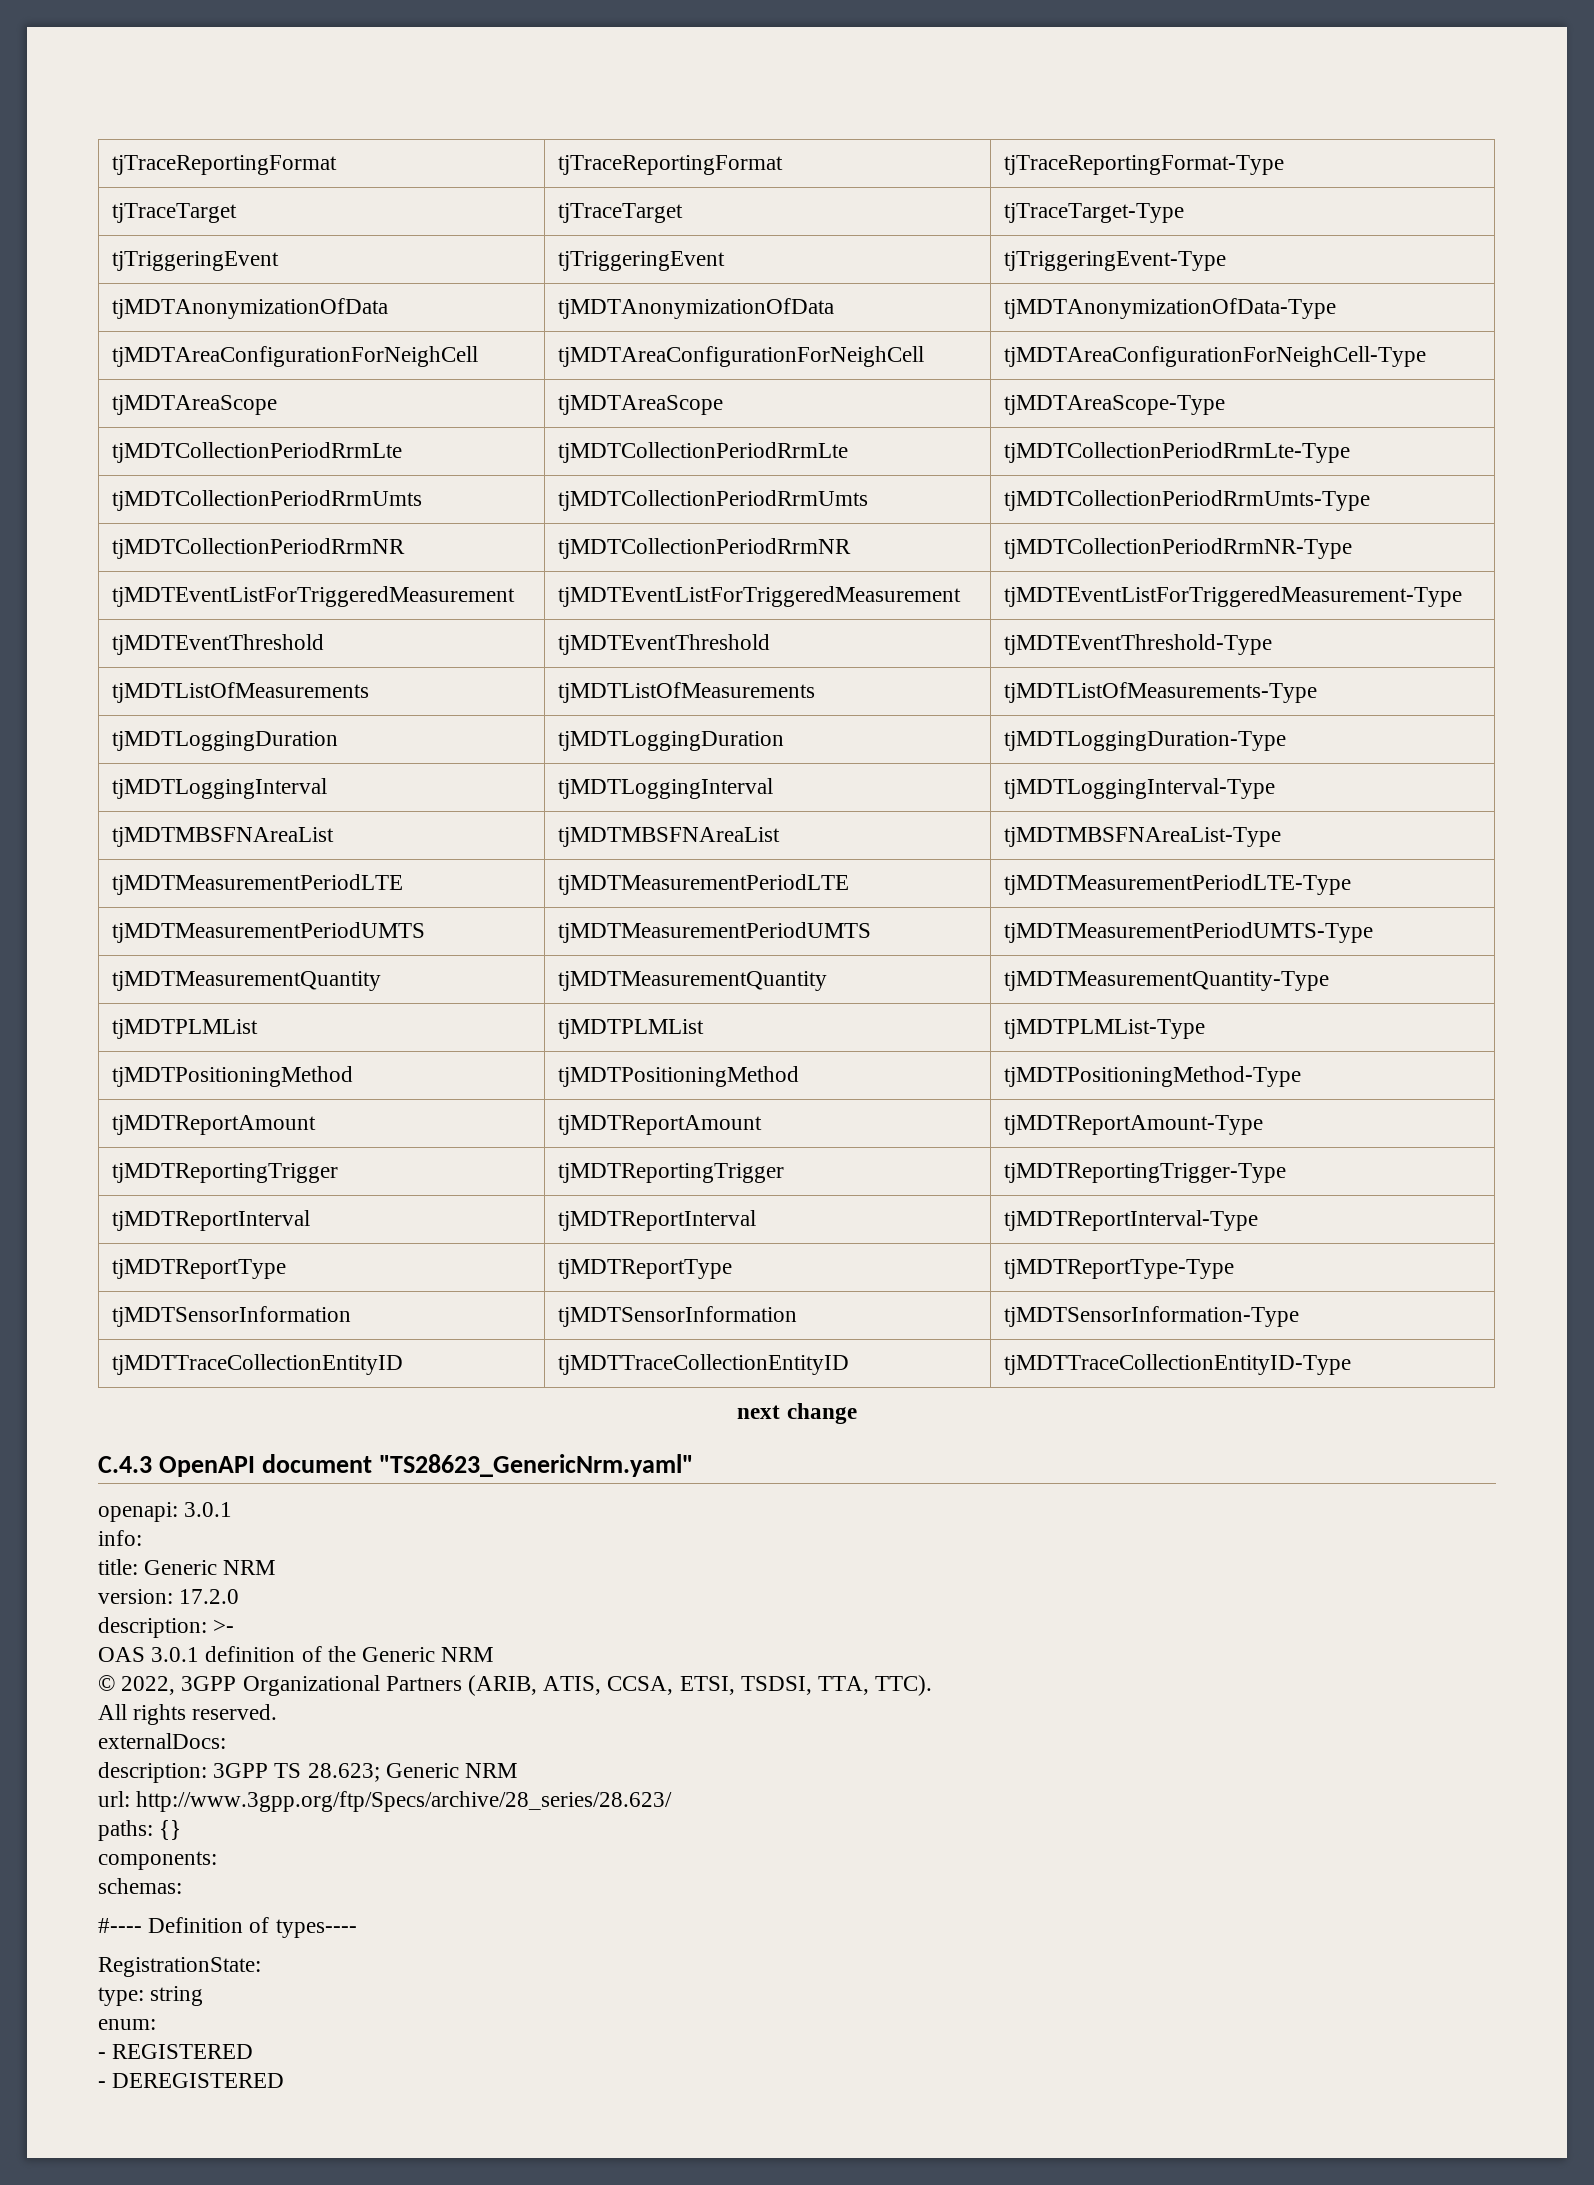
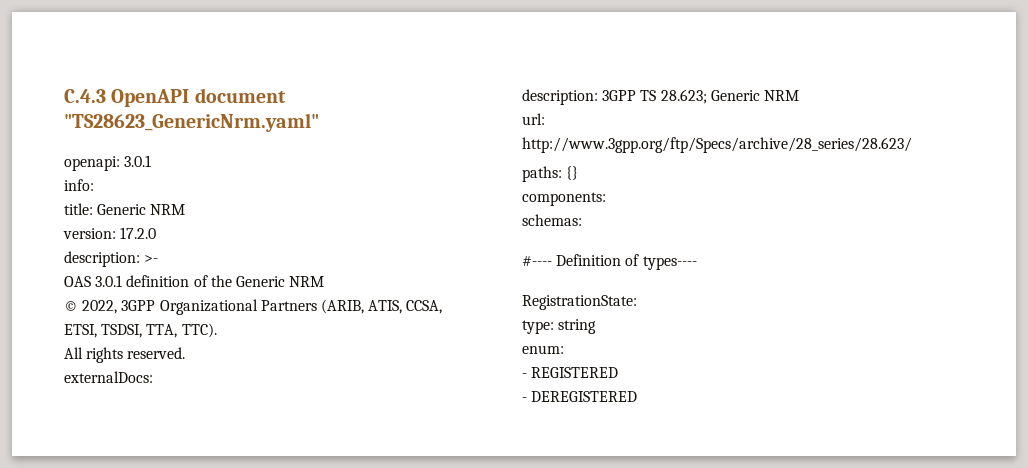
[112,155,338,175] [558,155,784,175] [1004,155,1285,175] [112,203,238,223] [558,203,684,223] [1004,203,1185,223] [112,251,280,271] [558,251,726,271] [1004,251,1227,271] [112,298,389,319] [558,298,835,319] [1004,298,1337,319] [112,346,479,367] [558,346,925,367] [1004,346,1427,367] [112,395,278,415] [558,395,724,415] [1004,395,1226,415] [112,442,403,463] [558,442,849,463] [1004,442,1351,463] [112,490,423,511] [558,490,869,511] [1004,490,1371,511] [112,538,406,559] [558,538,852,559] [1004,538,1353,559] [112,586,516,607] [558,586,962,607] [1004,586,1463,607] [112,634,325,655] [558,634,771,655] [1004,634,1273,655] [112,682,370,703] [558,682,816,703] [1004,682,1318,703] [112,731,339,751] [558,731,785,751] [1004,731,1287,751] [112,778,328,799] [558,778,774,799] [1004,778,1276,799] [112,827,335,847] [558,827,781,847] [1004,827,1282,847] [112,874,404,895] [558,874,850,895] [1004,874,1352,895] [112,922,426,943] [558,922,872,943] [1004,922,1374,943] [112,971,382,991] [558,971,828,991] [1004,971,1330,991] [112,1019,259,1039] [558,1019,705,1039] [1004,1019,1206,1039] [112,1066,354,1087] [558,1066,800,1087] [1004,1066,1302,1087] [112,1115,317,1135] [558,1115,763,1135] [1004,1115,1264,1135] [112,1163,339,1183] [558,1163,785,1183] [1004,1163,1287,1183] [112,1210,311,1231] [558,1210,757,1231] [1004,1210,1259,1231] [112,1259,287,1279] [558,1259,733,1279] [1004,1259,1235,1279] [112,1306,352,1327] [558,1306,798,1327] [1004,1306,1300,1327] [112,1354,404,1375] [558,1354,850,1375] [1004,1354,1352,1375] [737,1403,857,1424] tjTraceReportingFormat | tjTraceReportingFormat | tjTraceReportingFormat-Type // tjTraceTarget | tjTraceTarget | tjTraceTarget-Type // tjTriggeringEvent | tjTriggeringEvent | tjTriggeringEvent-Type // tjMDTAnonymizationOfData | tjMDTAnonymizationOfData | tjMDTAnonymizationOfData-Type // tjMDTAreaConfigurationForNeighCell | tjMDTAreaConfigurationForNeighCell | tjMDTAreaConfigurationForNeighCell-Type // tjMDTAreaScope | tjMDTAreaScope | tjMDTAreaScope-Type // tjMDTCollectionPeriodRrmLte | tjMDTCollectionPeriodRrmLte | tjMDTCollectionPeriodRrmLte-Type // tjMDTCollectionPeriodRrmUmts | tjMDTCollectionPeriodRrmUmts | tjMDTCollectionPeriodRrmUmts-Type // tjMDTCollectionPeriodRrmNR | tjMDTCollectionPeriodRrmNR | tjMDTCollectionPeriodRrmNR-Type // tjMDTEventListForTriggeredMeasurement | tjMDTEventListForTriggeredMeasurement | tjMDTEventListForTriggeredMeasurement-Type // tjMDTEventThreshold | tjMDTEventThreshold | tjMDTEventThreshold-Type // tjMDTListOfMeasurements | tjMDTListOfMeasurements | tjMDTListOfMeasurements-Type // tjMDTLoggingDuration | tjMDTLoggingDuration | tjMDTLoggingDuration-Type // tjMDTLoggingInterval | tjMDTLoggingInterval | tjMDTLoggingInterval-Type // tjMDTMBSFNAreaList | tjMDTMBSFNAreaList | tjMDTMBSFNAreaList-Type // tjMDTMeasurementPeriodLTE | tjMDTMeasurementPeriodLTE | tjMDTMeasurementPeriodLTE-Type // tjMDTMeasurementPeriodUMTS | tjMDTMeasurementPeriodUMTS | tjMDTMeasurementPeriodUMTS-Type // tjMDTMeasurementQuantity | tjMDTMeasurementQuantity | tjMDTMeasurementQuantity-Type // tjMDTPLMList | tjMDTPLMList | tjMDTPLMList-Type // tjMDTPositioningMethod | tjMDTPositioningMethod | tjMDTPositioningMethod-Type // tjMDTReportAmount | tjMDTReportAmount | tjMDTReportAmount-Type // tjMDTReportingTrigger | tjMDTReportingTrigger | tjMDTReportingTrigger-Type // tjMDTReportInterval | tjMDTReportInterval | tjMDTReportInterval-Type // tjMDTReportType | tjMDTReportType | tjMDTReportType-Type // tjMDTSensorInformation | tjMDTSensorInformation | tjMDTSensorInformation-Type // tjMDTTraceCollectionEntityID | tjMDTTraceCollectionEntityID | tjMDTTraceCollectionEntityID-Type // next change // -> (64, 96) none

